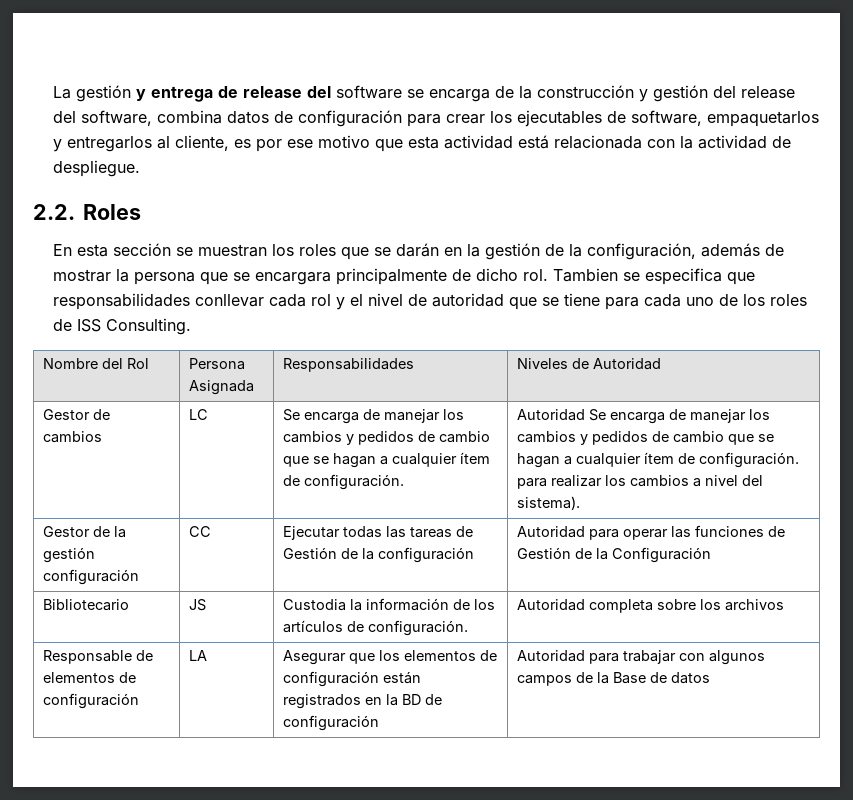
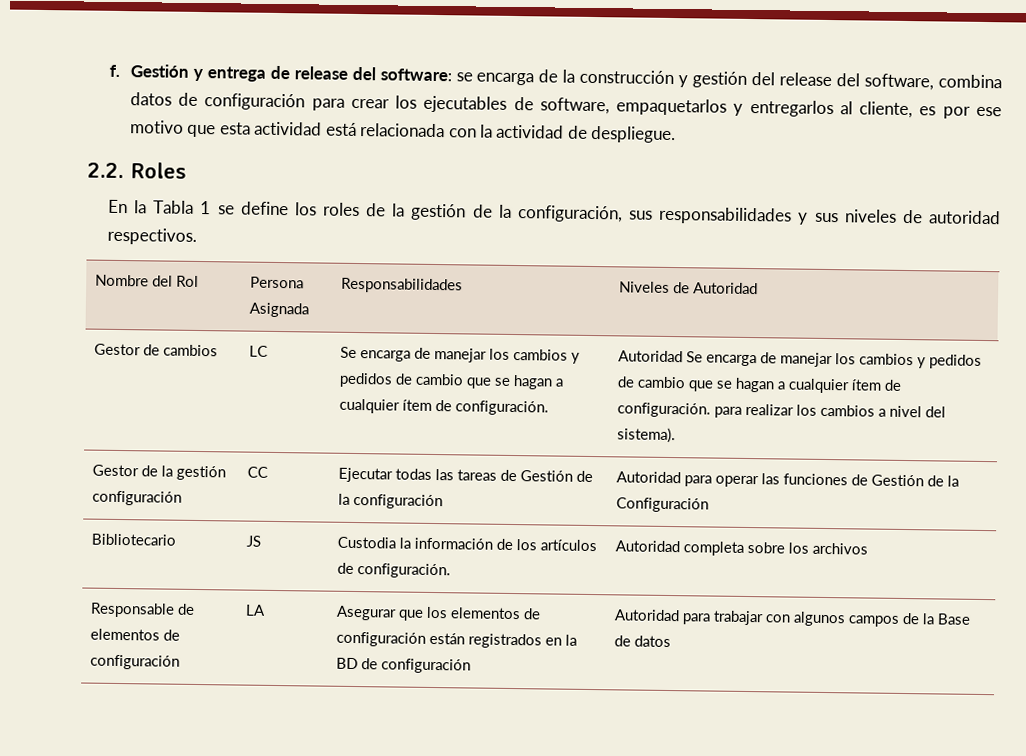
[52,85,131,102] La gestión -> [108,64,189,78] f. Gestión
[335,85,402,99] software -> [379,68,452,82] software:
[76,243,462,260] esta sección se muestran los roles que se darán en -> [134,200,387,217] la Tabla 1 se define los roles de
[700,243,784,257] [52,268,755,285] [52,293,807,310] [52,318,191,335] además de mostrar la persona que se encargara principalmente de dicho rol. Tambien se especifica que responsabilidades conllevar cada rol y el nivel de autoridad que se tiene para cada uno de los roles de ISS Consulting. -> [629,206,1001,225] [106,227,197,245] sus responsabilidades y sus niveles de autoridad respectivos.

